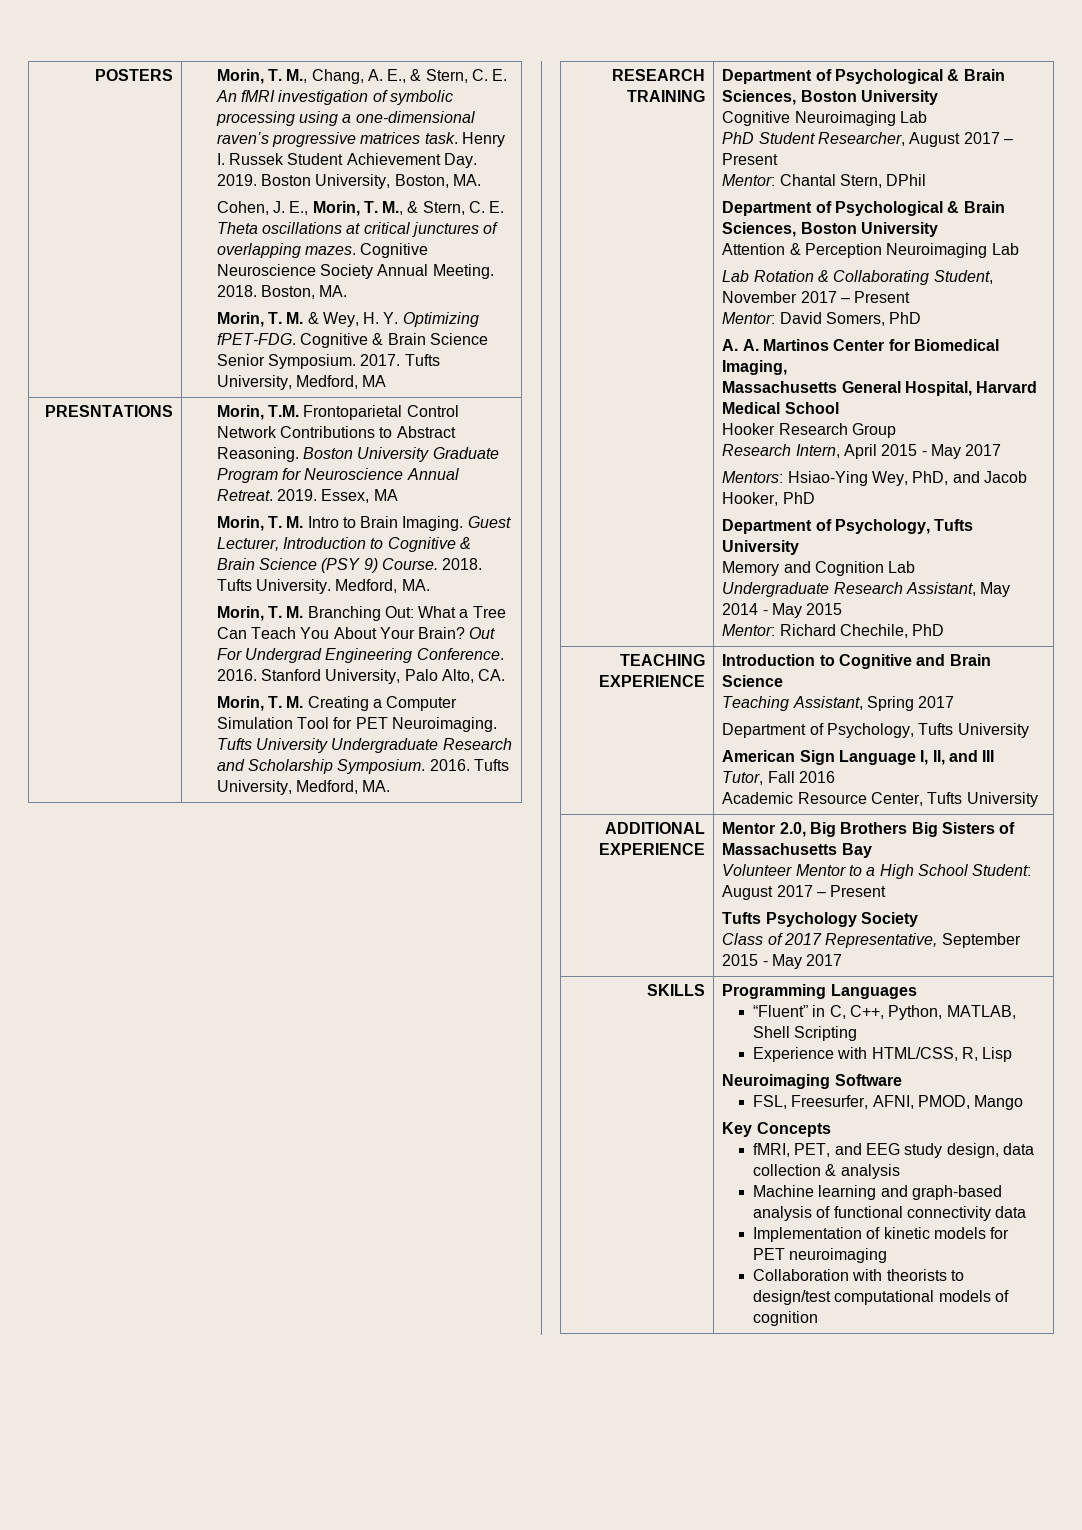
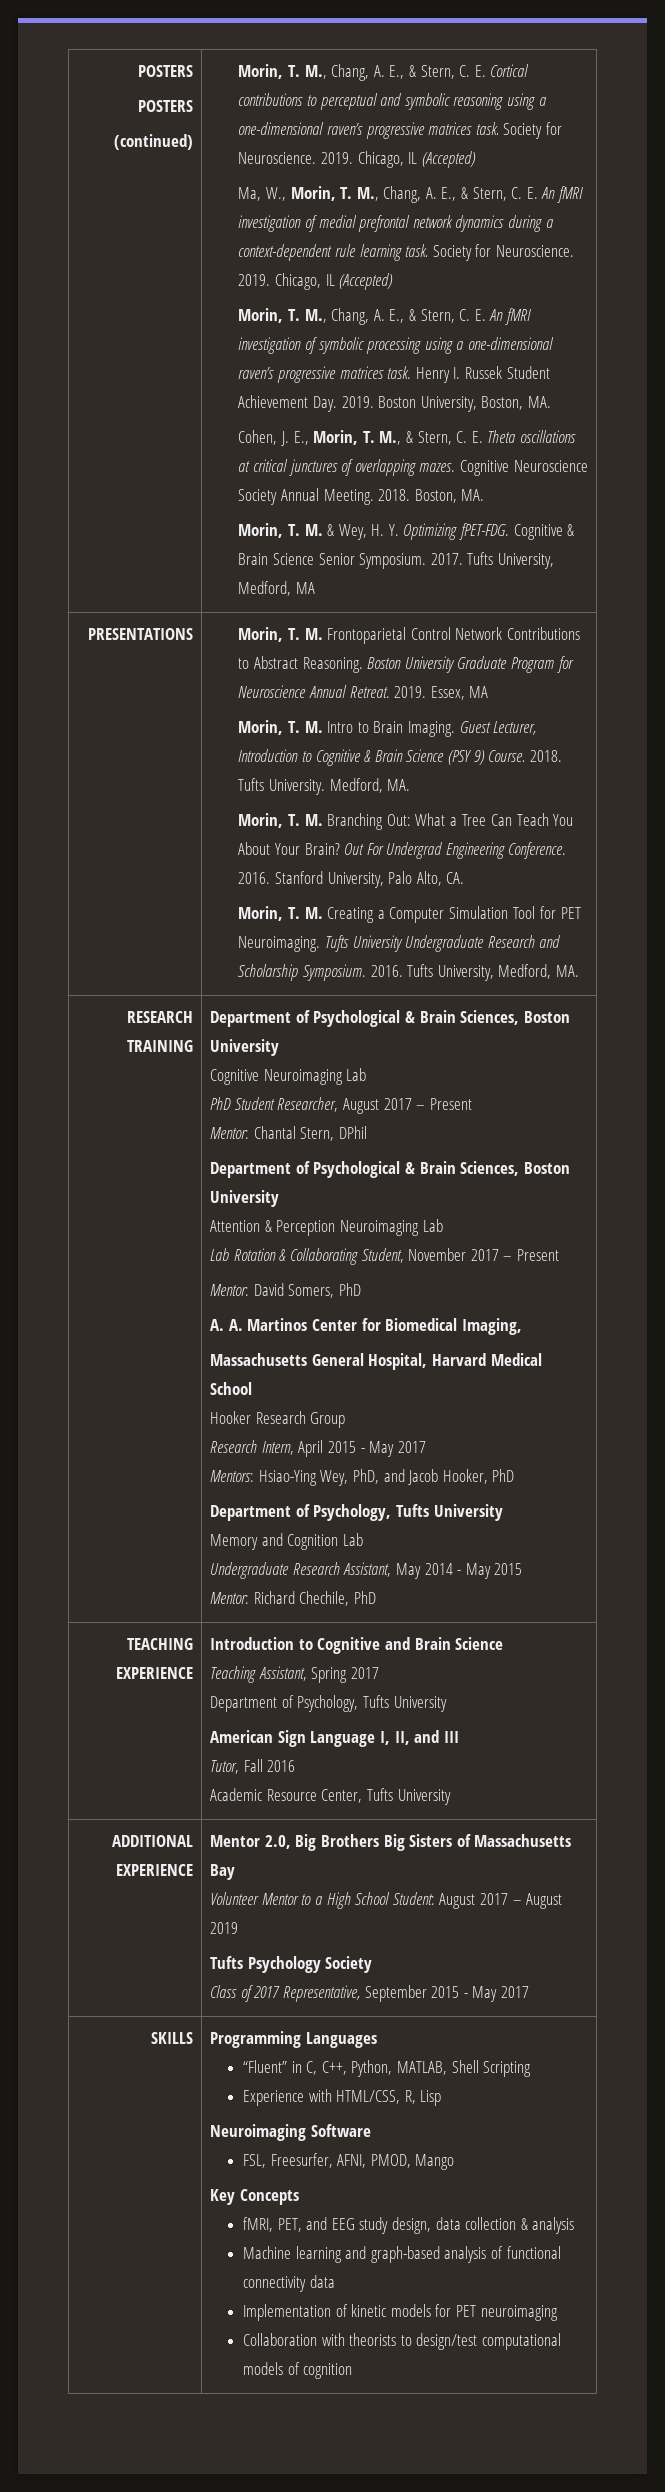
[94,69,173,81] POSTERS -> [137,65,193,77] [137,100,193,112] [113,134,193,150] POSTERS // POSTERS // (continued)
(508, 75) none -> [490,64,530,77] [238,93,547,110] [238,122,562,139] [238,151,476,168] [238,186,584,203] [238,215,554,232] [238,244,574,261] [238,273,394,290] [238,308,486,325] Cortical contributions to perceptual and symbolic reasoning using a one-dimensional raven’s progressive matrices task. Society for Neuroscience. 2019. Chicago, IL (Accepted) // Ma, W., Morin, T. M., Chang, A. E., & Stern, C. E. An fMRI investigation of medial prefrontal network dynamics during a context-dependent rule learning task. Society for Neuroscience. 2019. Chicago, IL (Accepted) // Morin, T. M., Chang, A. E., & Stern, C. E.
[44,405,173,417] [216,405,299,420] PRESNTATIONS | Morin, T.M. -> [87,628,193,640] [238,627,323,642] PRESENTATIONS | Morin, T. M.
[830,885,887,897] Present -> [526,1893,563,1909] [210,1922,239,1934] August 2019

